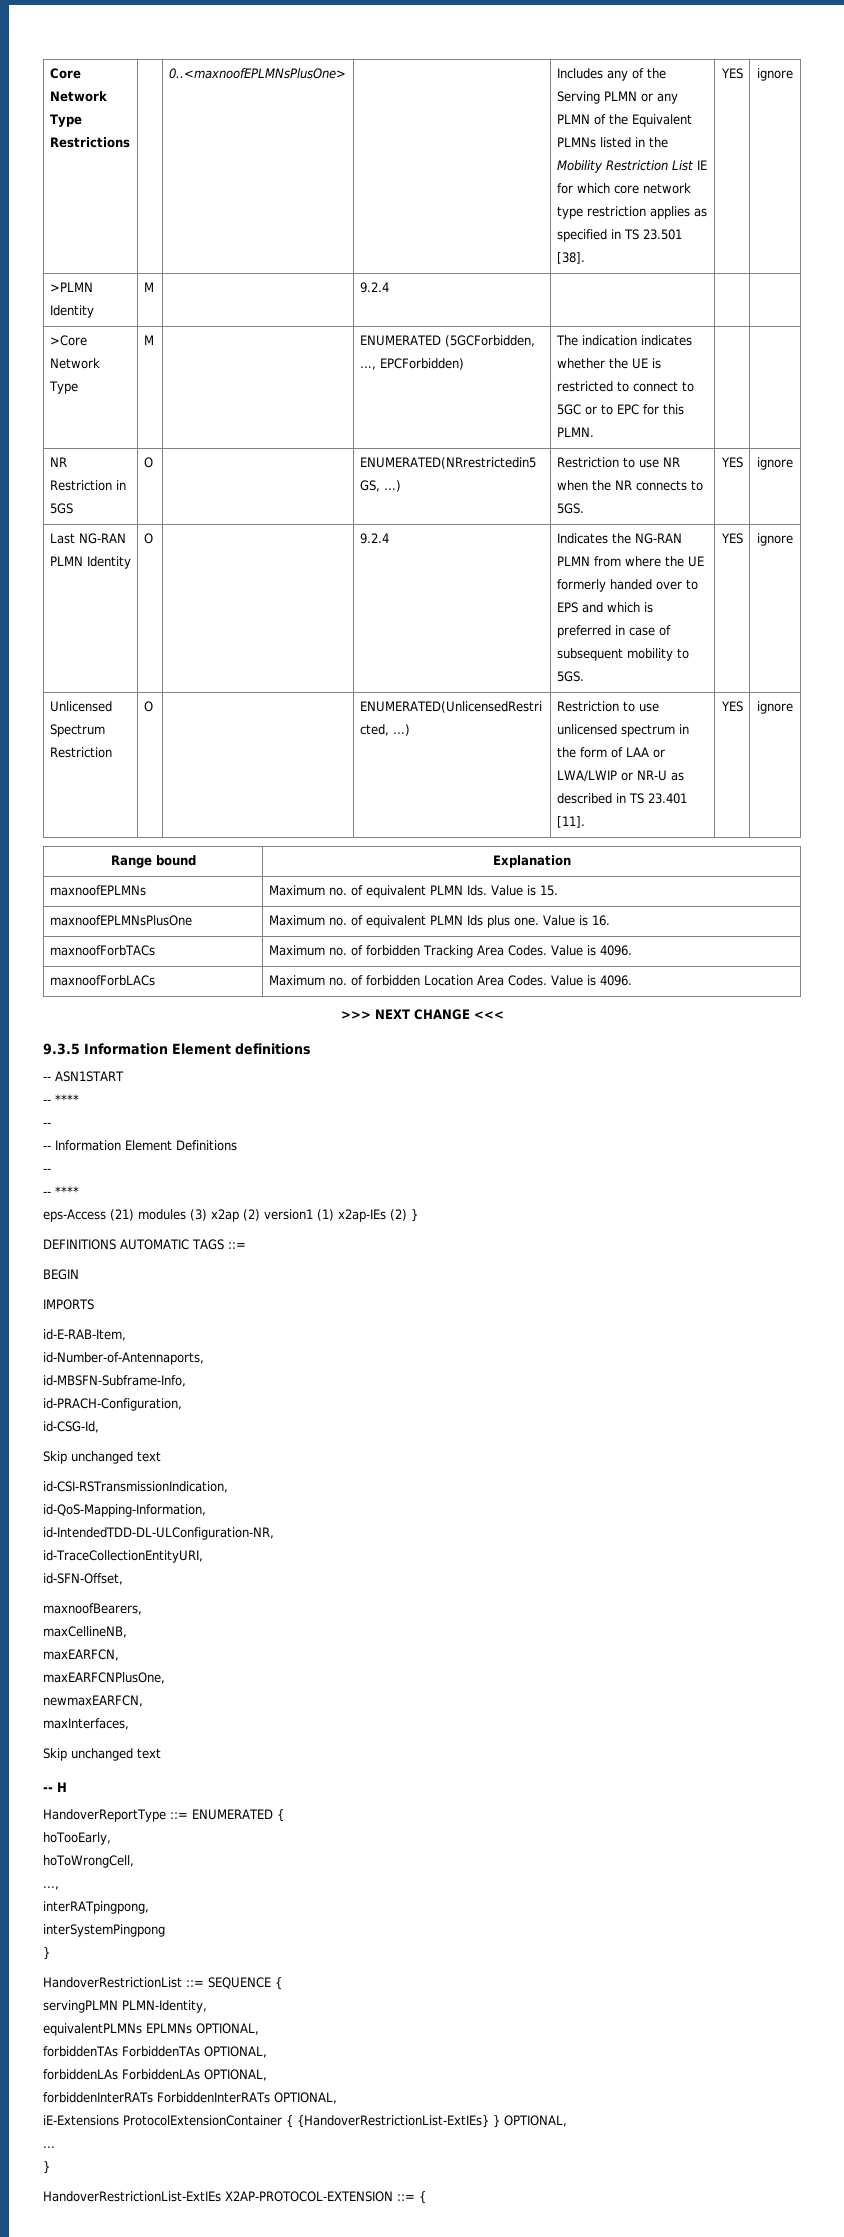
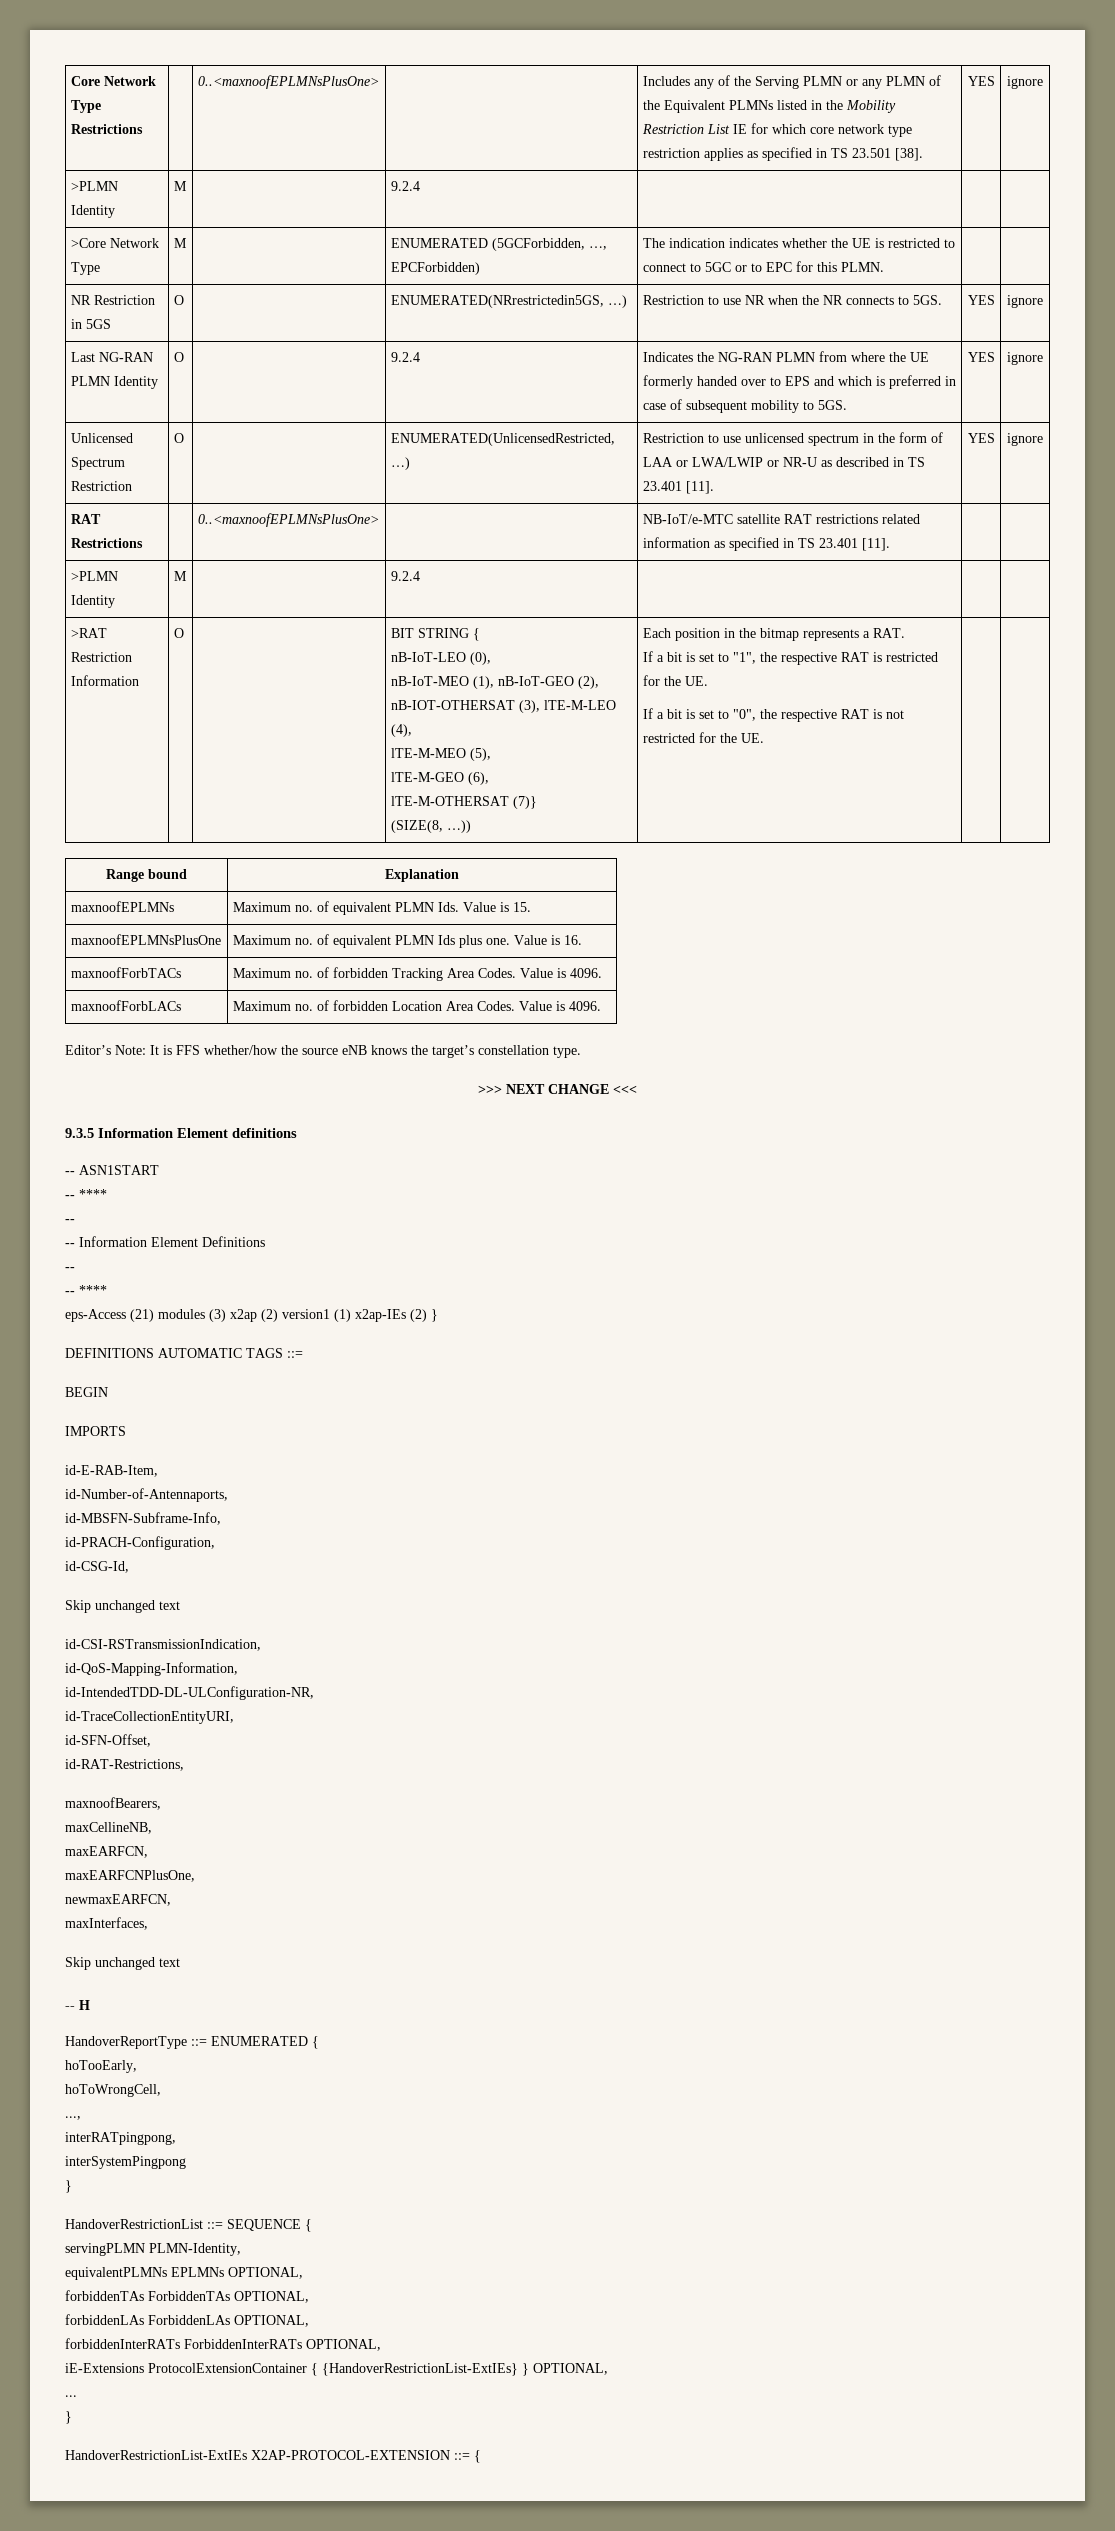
(793, 707) none -> [70,514,101,524] [70,538,143,548] [197,513,379,527] [642,514,920,524] [642,537,890,551] [70,571,118,581] [70,595,115,608] [173,571,187,581] [390,571,420,581] [70,628,107,638] [70,652,132,662] [70,675,139,686] [173,628,184,638] [390,628,480,641] [390,652,491,665] [390,676,599,689] [390,700,616,713] [390,724,412,737] [390,748,491,761] [390,772,489,785] [390,796,537,809] [390,820,471,833] [642,628,905,641] [642,651,938,665] [642,675,708,686] [642,708,904,722] [642,732,764,743] // RAT Restrictions | | 0..<maxnoofEPLMNsPlusOne> | | NB-IoT/e-MTC satellite RAT restrictions related information as specified in TS 23.401 [11]. | | // >PLMN Identity | M | | 9.2.4 | | | // >RAT Restriction Information | O | | BIT STRING { // nB-IoT-LEO (0), // nB-IoT-MEO (1), nB-IoT-GEO (2), nB-IOT-OTHERSAT (3), lTE-M-LEO (4), // lTE-M-MEO (5), // lTE-M-GEO (6), // lTE-M-OTHERSAT (7)} // (SIZE(8, …)) | Each position in the bitmap represents a RAT. // If a bit is set to "1", the respective RAT is restricted for the UE. // If a bit is set to "0", the respective RAT is not restricted for the UE. | |
(632, 980) none -> [65,1045,581,1058] // Editor’s Note: It is FFS whether/how the source eNB knows the target’s constellation type.
(123, 1579) none -> [65,1759,184,1771] // id-RAT-Restrictions,

